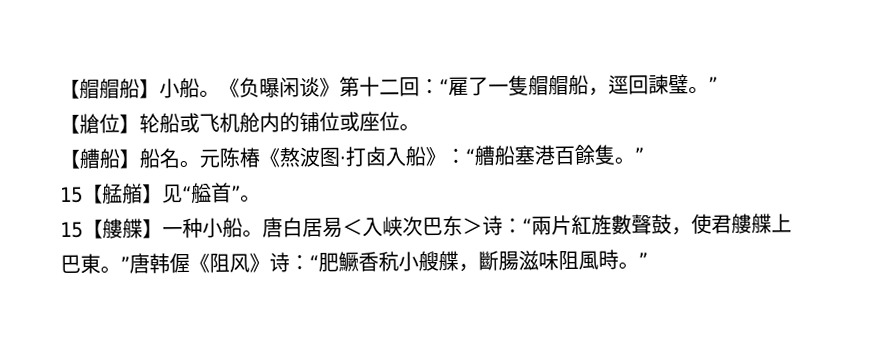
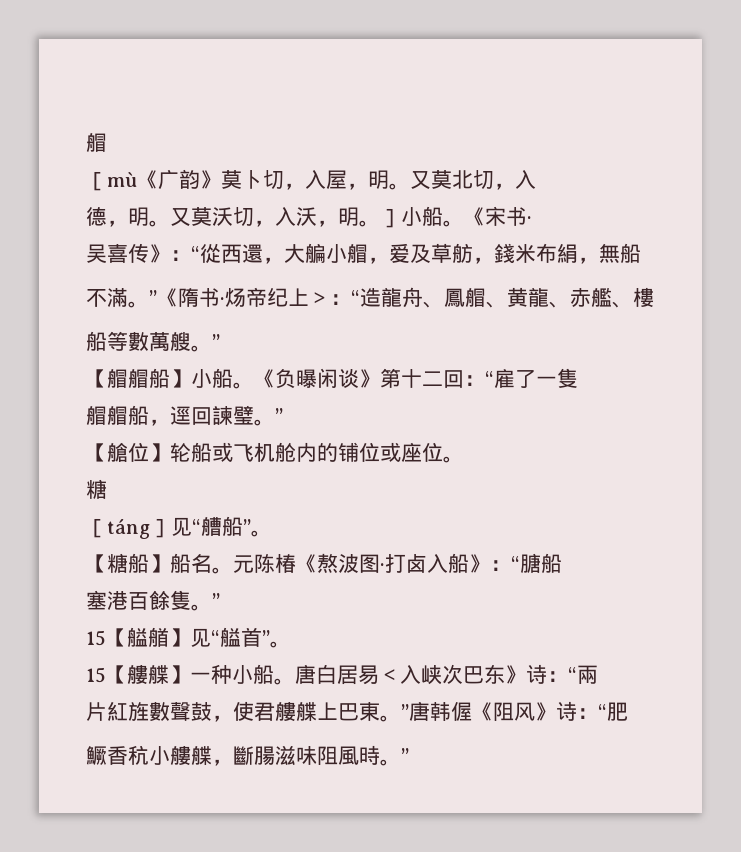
(59, 89) none -> [86,133,107,152] [86,169,536,191] [86,206,532,228] [86,243,641,264] [86,287,654,308] [86,331,220,352] 艒 // ［mù《广韵》莫卜切，入屋，明。又莫北切，入 // 德，明。又莫沃切，入沃，明。］小船。《宋书· // 吴喜传》：“從西還，大艑小艒，爱及草舫，錢米布絹，無船 // 不滿。”《隋书·炀帝纪上＞：“造龍舟、鳳艒、黄龍、赤艦、樓 // 船等數萬艘。” //
(529, 85) none -> (578, 378) //
[79,113,100,134] 牄 -> [107,442,128,462] 艙
[59,148,100,169] // 【艚 -> [86,479,107,499] [86,516,272,539] [86,553,128,573] // 糖 // ［táng］见“艚船”。 // 【糖
[474,145,515,166] 艚船 -> [520,553,562,573] 膅船 //
[102,183,123,204] 艋 -> [127,627,148,647] 艗
[462,217,483,234] ＞ -> [505,665,526,684] 》
(552, 226) none -> (598, 674) //
(339, 262) none -> (628, 711) //
[418,251,439,272] 艘 -> [170,746,191,766] 艛

